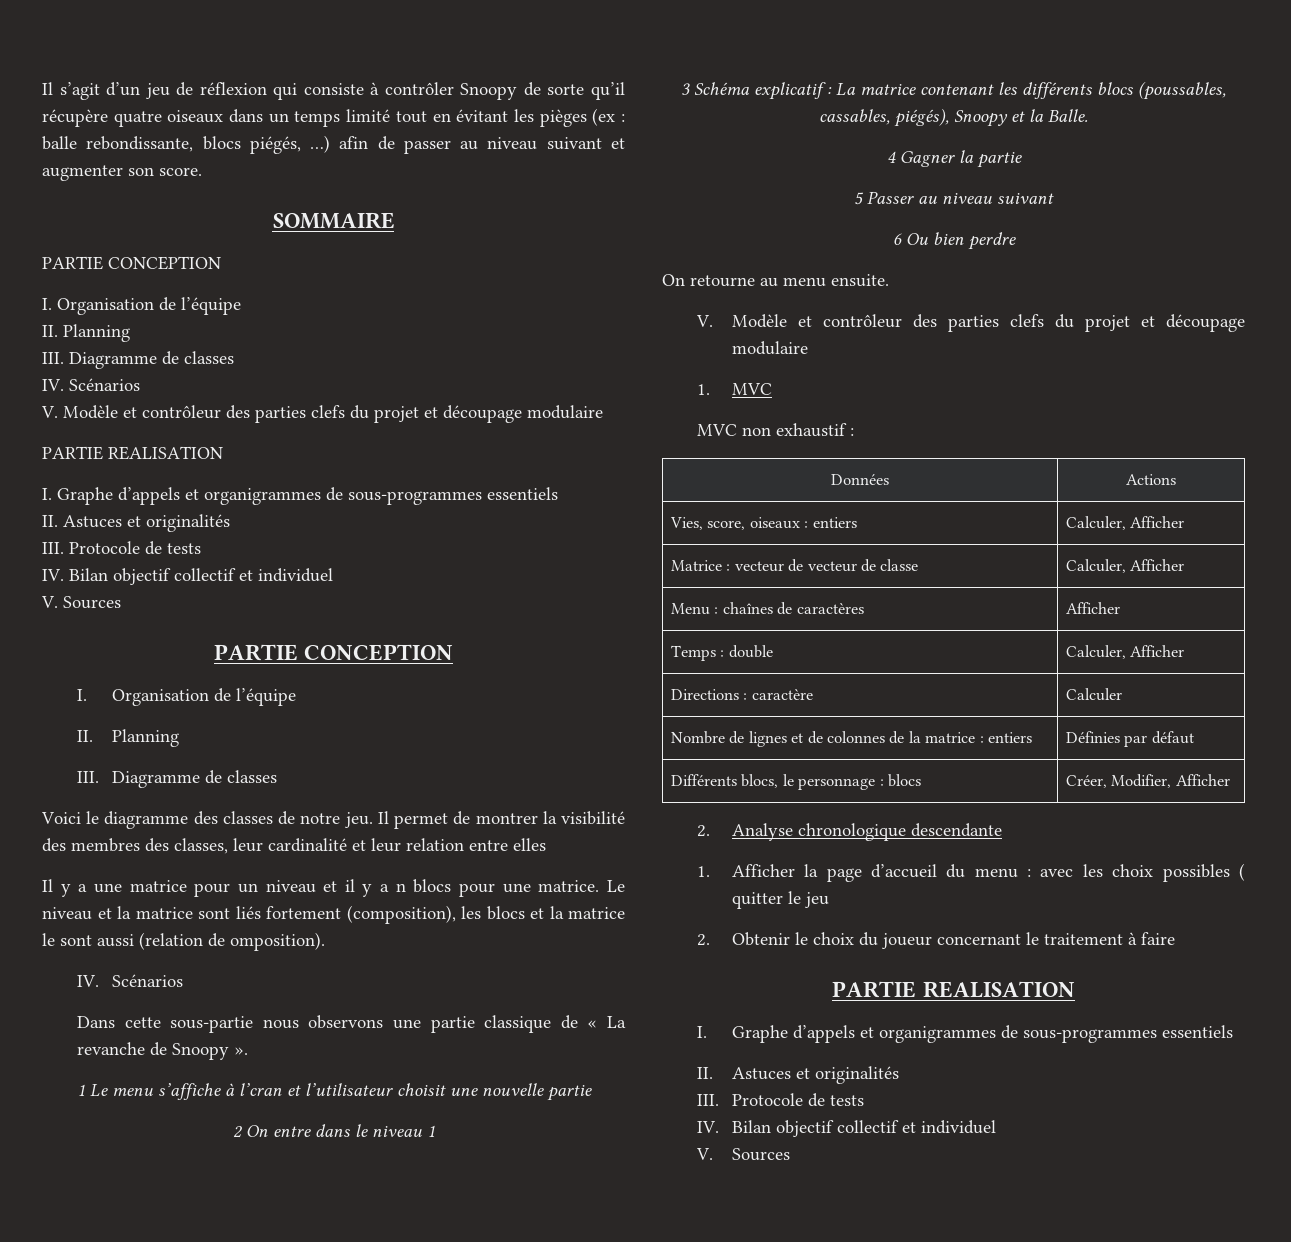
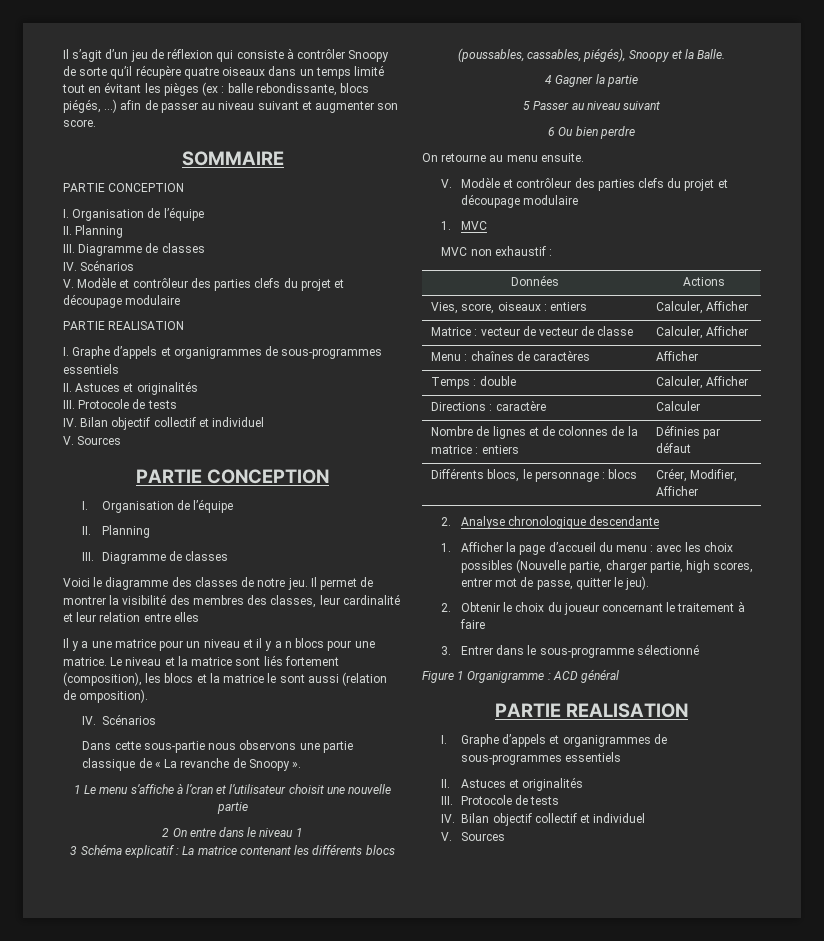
[1239,863,1245,881] ( -> [516,559,754,573] [460,577,573,590] (Nouvelle partie, charger partie, high scores, entrer mot de passe,
[804,892,829,908] jeu -> [625,576,650,590] jeu).
(1175, 938) none -> [441,644,699,658] [422,669,620,683] // 3. Entrer dans le sous-programme sélectionné // Figure 1 Organigramme : ACD général

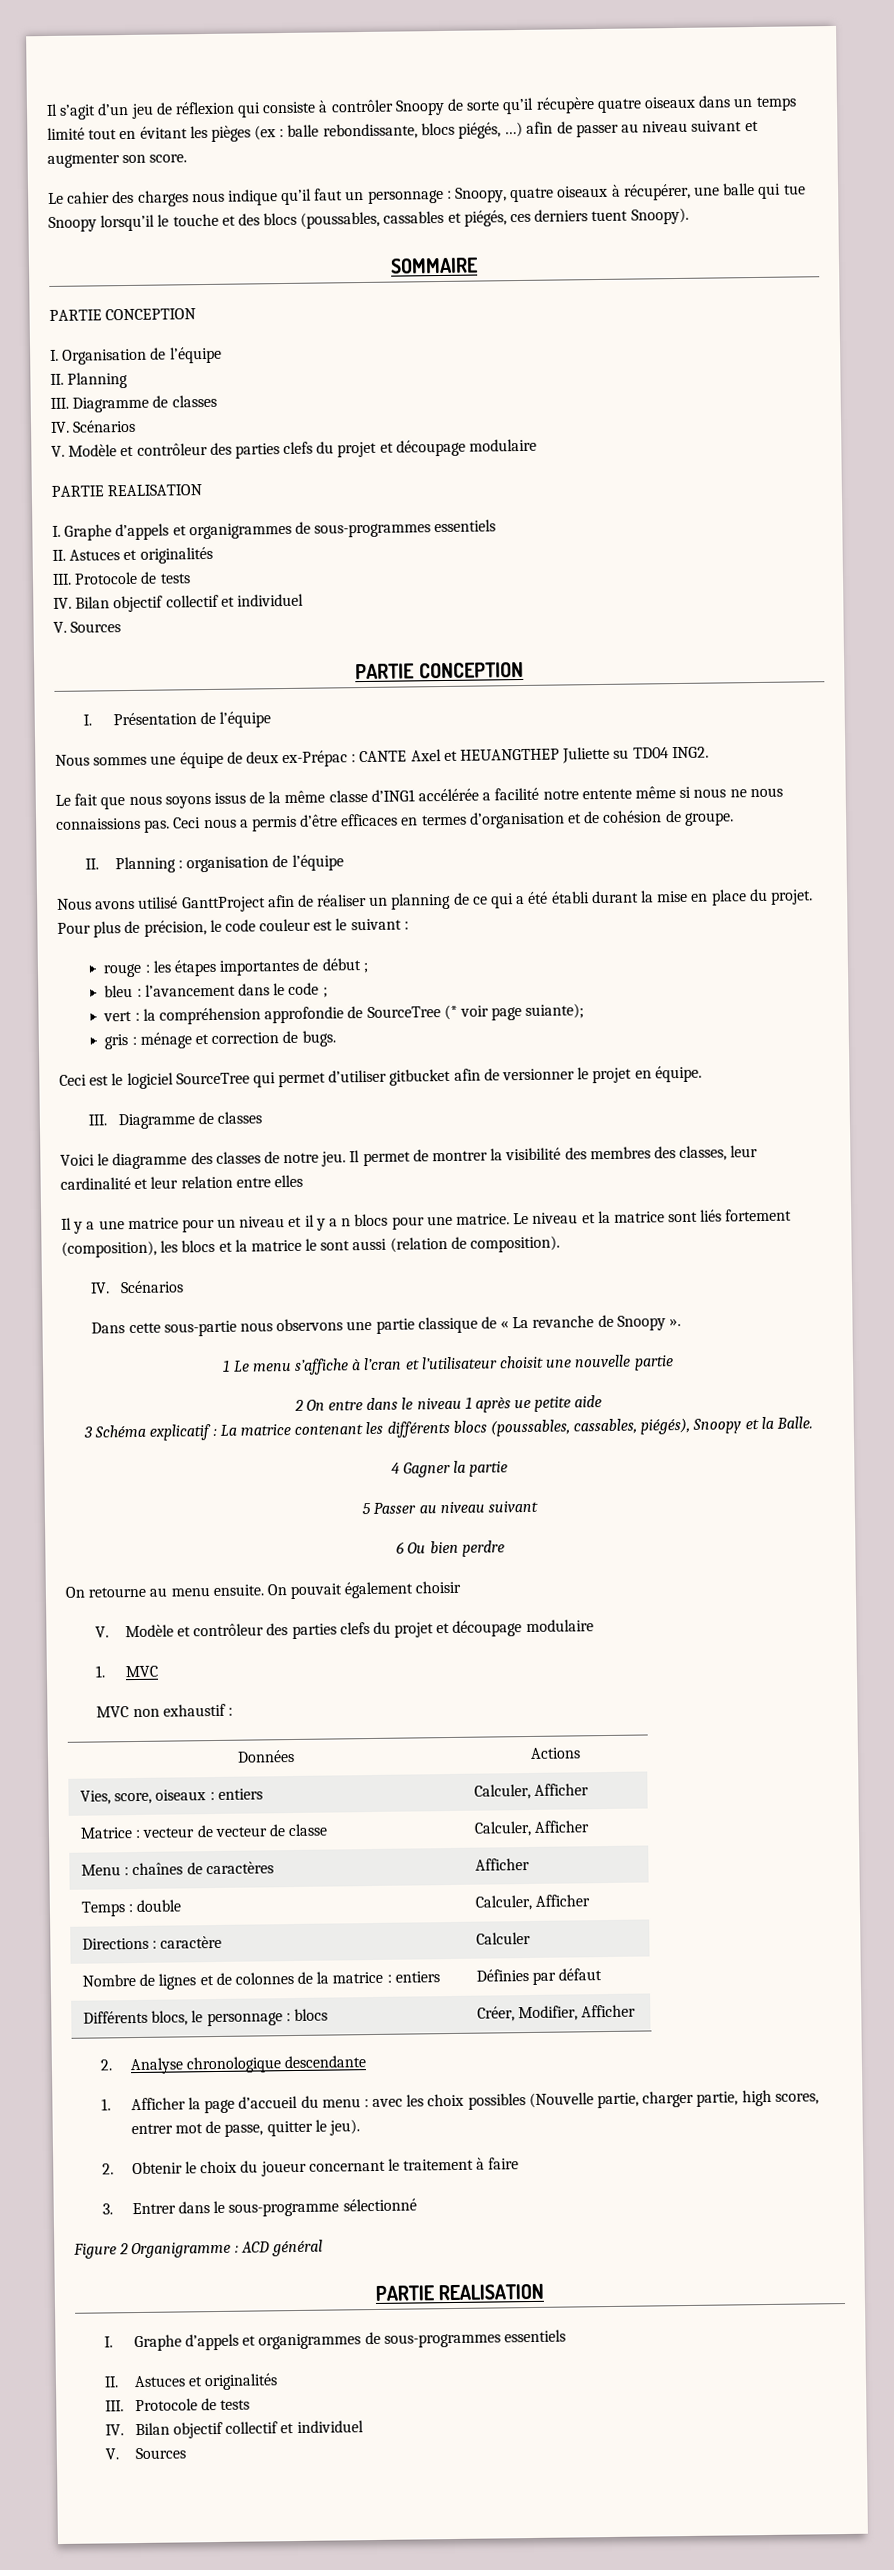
(96, 123) none -> [48,182,806,207] [48,207,689,232] // Le cahier des charges nous indique qu’il faut un personnage : Snoopy, quatre oiseaux à récupérer, une balle qui tue Snoopy lorsqu’il le touche et des blocs (poussables, cassables et piégés, ces derniers tuent Snoopy).
[101,499,234,513] [82,525,150,538] Organisation de l’équipe // II. Planning -> [112,711,272,728] [55,746,709,769] [55,786,783,810] [56,809,734,833] [85,854,344,874] [57,888,813,913] [57,918,409,938] [103,958,369,978] [104,982,328,998] [103,1003,585,1025] [104,1030,336,1050] [59,1065,702,1090] Présentation de l’équipe // Nous sommes une équipe de deux ex-Prépac : CANTE Axel et HEUANGTHEP Juliette su TD04 ING2. // Le fait que nous soyons issus de la même classe d’ING1 accélérée a facilité notre entente même si nous ne nous connaissions pas. Ceci nous a permis d’être efficaces en termes d’organisation et de cohésion de groupe. // II. Planning : organisation de l’équipe // Nous avons utilisé GanttProject afin de réaliser un planning de ce qui a été établi durant la mise en place du projet. Pour plus de précision, le code couleur est le suivant : // rouge : les étapes importantes de début ; // bleu : l’avancement dans le code ; // vert : la compréhension approfondie de SourceTree (* voir page suiante); // gris : ménage et correction de bugs. // Ceci est le logiciel SourceTree qui permet d’utiliser gitbucket afin de versionner le projet en équipe.
[79,689,149,703] omposition). -> [470,1235,561,1253] composition).
(303, 832) none -> [474,1395,603,1413] après ue petite aide
(584, 157) none -> [266,1580,462,1600] On pouvait également choisir
[457,671,465,680] 1 -> [119,2243,130,2255] 2

